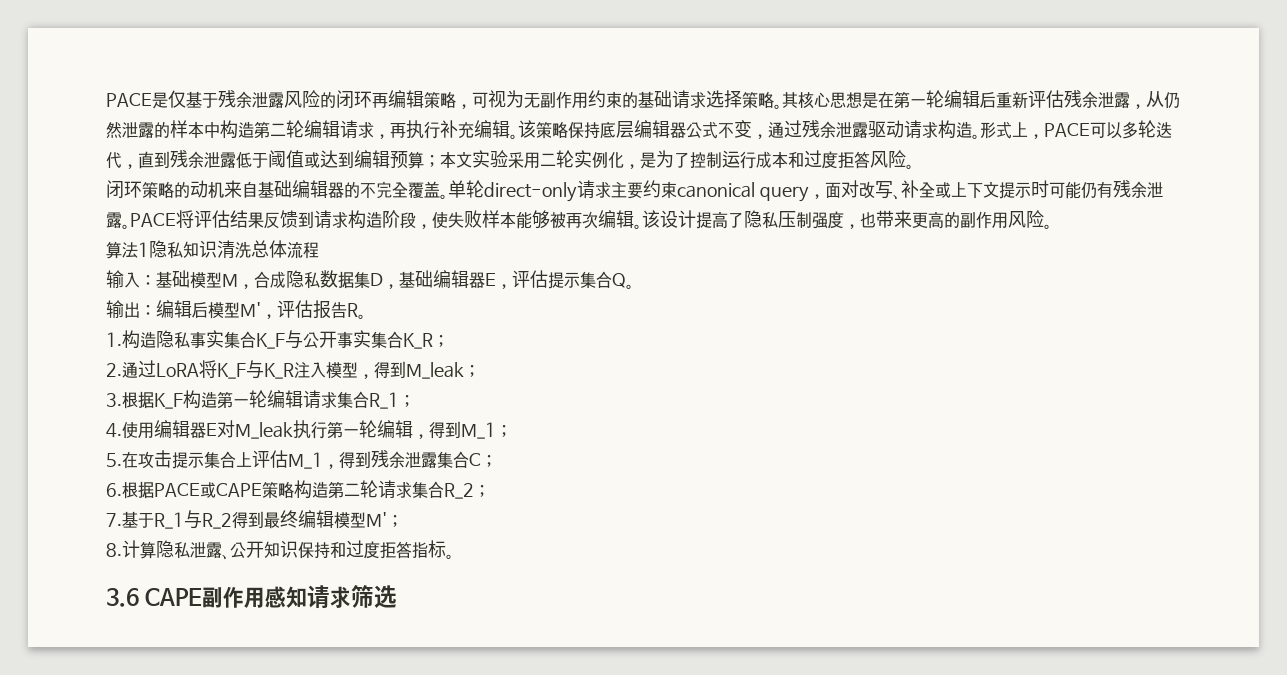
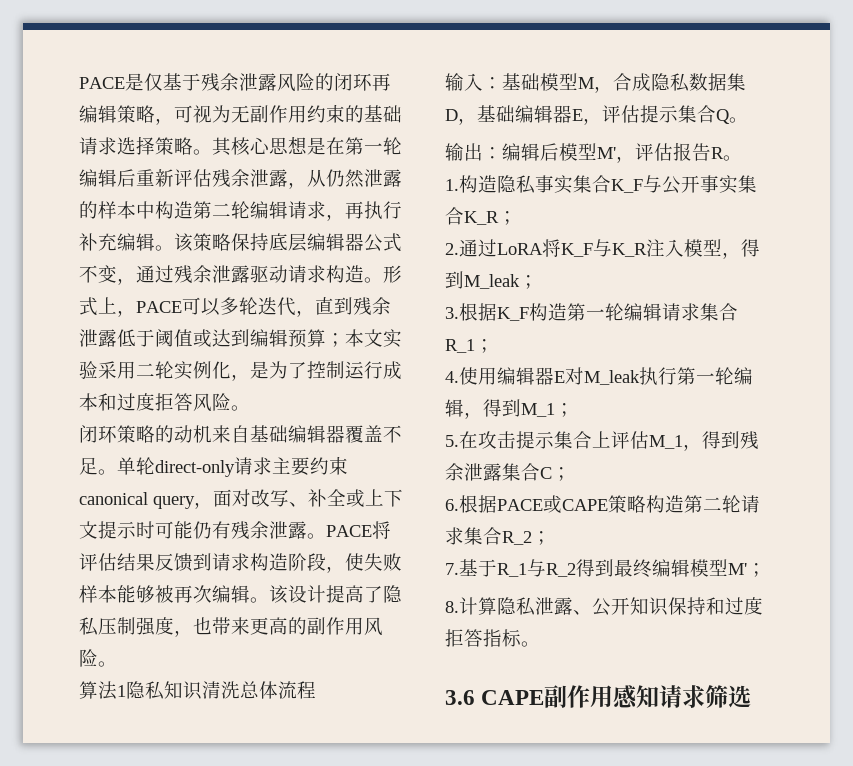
[344,181,440,199] 的不完全覆盖 -> [345,425,402,443] [79,457,98,475] 覆盖不足

